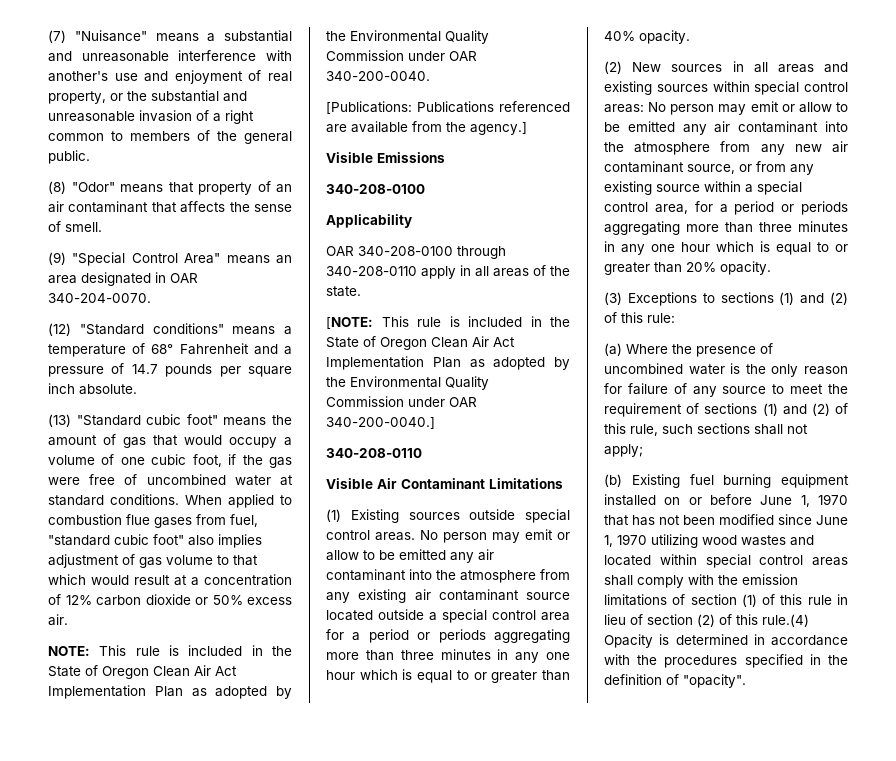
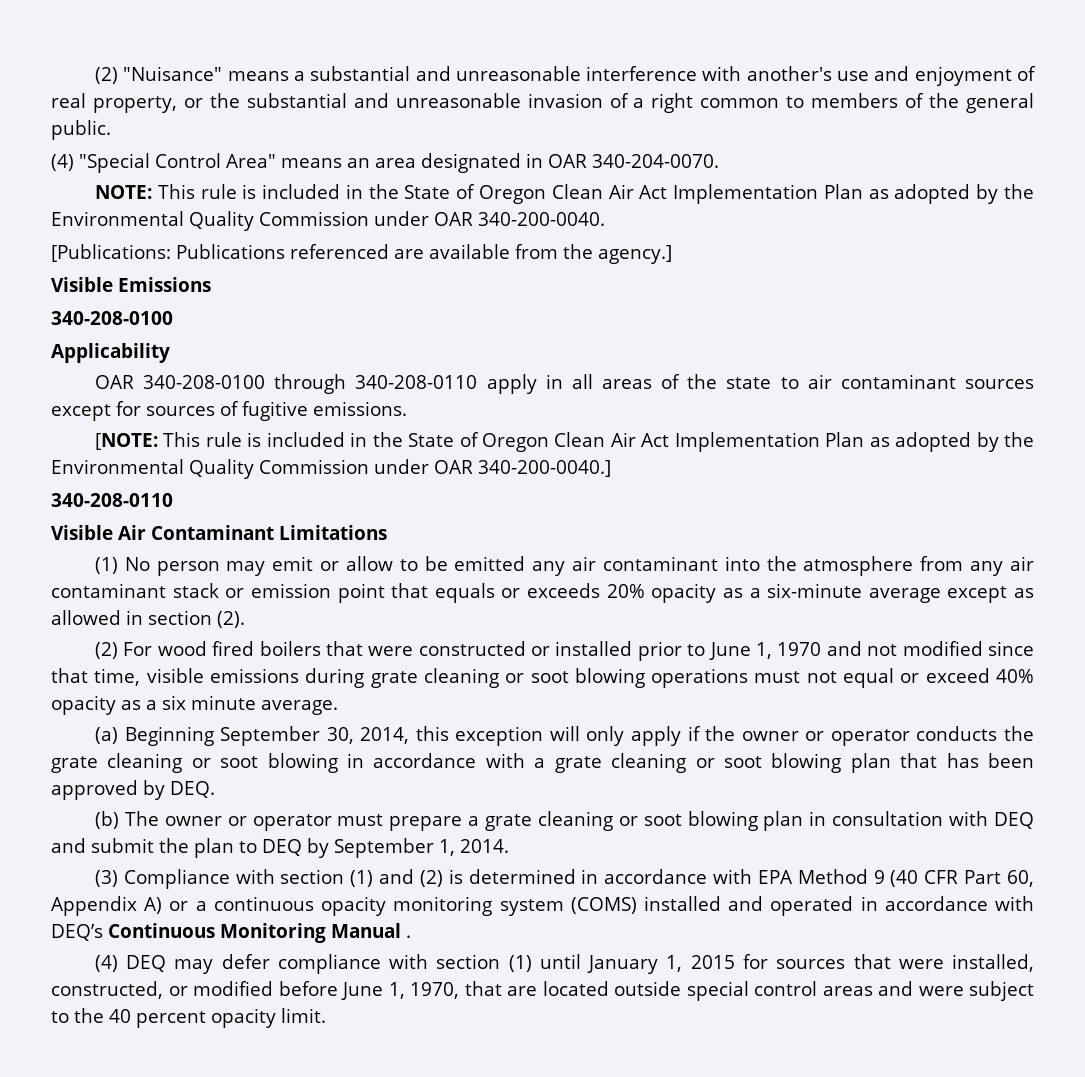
[48,30,66,43] (7) -> [94,67,118,84] (2)
[48,181,292,195] [48,201,292,213] [48,221,102,232] [48,252,66,265] (8) "Odor" means that property of an air contaminant that affects the sense of smell. // (9) -> [51,154,74,171] (4)
[48,323,292,336] [48,343,292,357] [48,363,292,377] [48,383,137,395] [48,414,292,427] [48,434,292,448] [48,454,292,468] [48,474,293,486] [48,494,292,508] [48,514,258,528] [48,534,262,548] [48,554,258,568] [48,574,292,586] [48,594,292,606] [48,614,68,626] // (12) "Standard conditions" means a temperature of 68° Fahrenheit and a pressure of 14.7 pounds per square inch absolute. // (13) "Standard cubic foot" means the amount of gas that would occupy a volume of one cubic foot, if the gas were free of uncombined water at standard conditions. When applied to combustion flue gases from fuel, "standard cubic foot" also implies adjustment of gas volume to that which would result at a concentration of 12% carbon dioxide or 50% excess air. -> (719, 161) none
[326,286,361,297] state. -> [726,374,1034,389] [51,401,407,421] state to air contaminant sources except for sources of fugitive emissions.
[350,509,570,523] [326,530,415,541] Existing sources outside special control areas. -> (118, 565) none
[358,589,570,603] [326,609,570,623] [326,629,570,643] [326,649,570,663] [326,669,570,683] [604,30,690,44] [604,61,848,74] [604,81,848,95] [604,101,848,115] [604,121,848,135] [604,141,848,155] [604,161,814,175] [604,181,802,195] [604,201,848,215] [604,221,848,235] [604,241,848,255] [604,261,771,275] [604,292,848,306] [604,312,675,323] [604,343,773,357] [604,363,848,377] [604,383,848,397] [604,403,848,417] [604,423,808,436] [604,444,643,457] [604,474,849,488] [604,494,848,507] [604,514,848,526] [604,534,814,548] [604,554,848,568] [604,574,798,588] [604,594,848,607] [604,614,809,627] [604,634,653,648] existing air contaminant source located outside a special control area for a period or periods aggregating more than three minutes in any one hour which is equal to or greater than 40% opacity. // (2) New sources in all areas and existing sources within special control areas: No person may emit or allow to be emitted any air contaminant into the atmosphere from any new air contaminant source, or from any existing source within a special control area, for a period or periods aggregating more than three minutes in any one hour which is equal to or greater than 20% opacity. // (3) Exceptions to sections (1) and (2) of this rule: // (a) Where the presence of uncombined water is the only reason for failure of any source to meet the requirement of sections (1) and (2) of this rule, such sections shall not apply; // (b) Existing fuel burning equipment installed on or before June 1, 1970 that has not been modified since June 1, 1970 utilizing wood wastes and located within special control areas shall comply with the emission limitations of section (1) of this rule in lieu of section (2) of this rule.(4) Opacity -> [1010,556,1035,571] [51,583,1034,603] [51,610,245,628] [94,641,1035,661] [51,668,1034,688] [51,695,338,715] [94,726,1035,746] [51,753,1034,773] [51,780,215,800] [94,811,1034,831] [51,838,509,858] [94,869,443,889] air contaminant stack or emission point that equals or exceeds 20% opacity as a six-minute average except as allowed in section (2). // (2) For wood fired boilers that were constructed or installed prior to June 1, 1970 and not modified since that time, visible emissions during grate cleaning or soot blowing operations must not equal or exceed 40% opacity as a six minute average. // (a) Beginning September 30, 2014, this exception will only apply if the owner or operator conducts the grate cleaning or soot blowing in accordance with a grate cleaning or soot blowing plan that has been approved by DEQ. // (b) The owner or operator must prepare a grate cleaning or soot blowing plan in consultation with DEQ and submit the plan to DEQ by September 1, 2014. // (3) Compliance with section (1) and (2)
[637,654,848,668] [604,674,746,688] the procedures specified in the definition of "opacity". -> [757,869,1035,887] [51,896,1034,916] [51,923,411,943] [94,954,1035,974] [51,981,1034,1001] [51,1008,326,1028] EPA Method 9 (40 CFR Part 60, Appendix A) or a continuous opacity monitoring system (COMS) installed and operated in accordance with DEQ’s Continuous Monitoring Manual . // (4) DEQ may defer compliance with section (1) until January 1, 2015 for sources that were installed, constructed, or modified before June 1, 1970, that are located outside special control areas and were subject to the 40 percent opacity limit.

